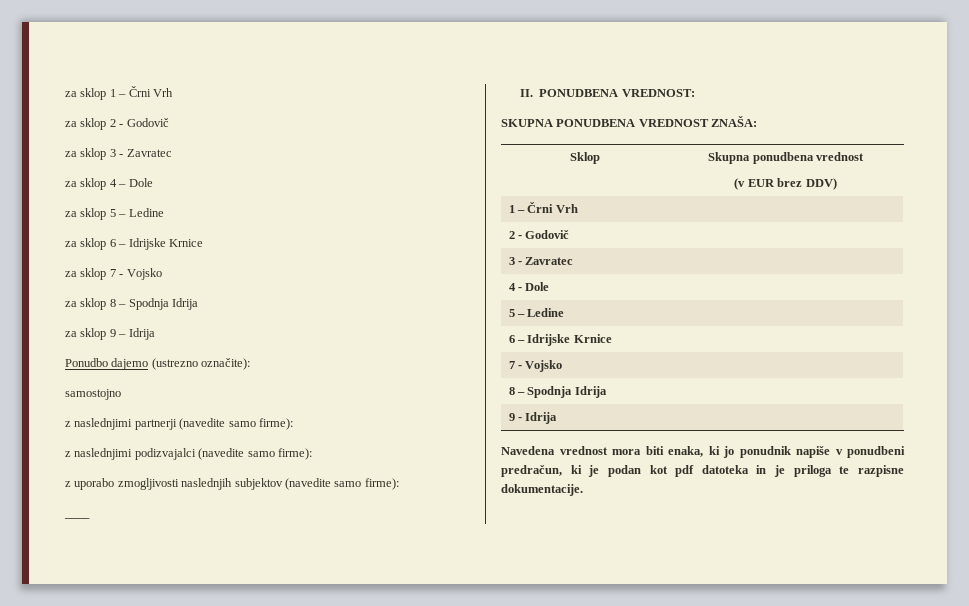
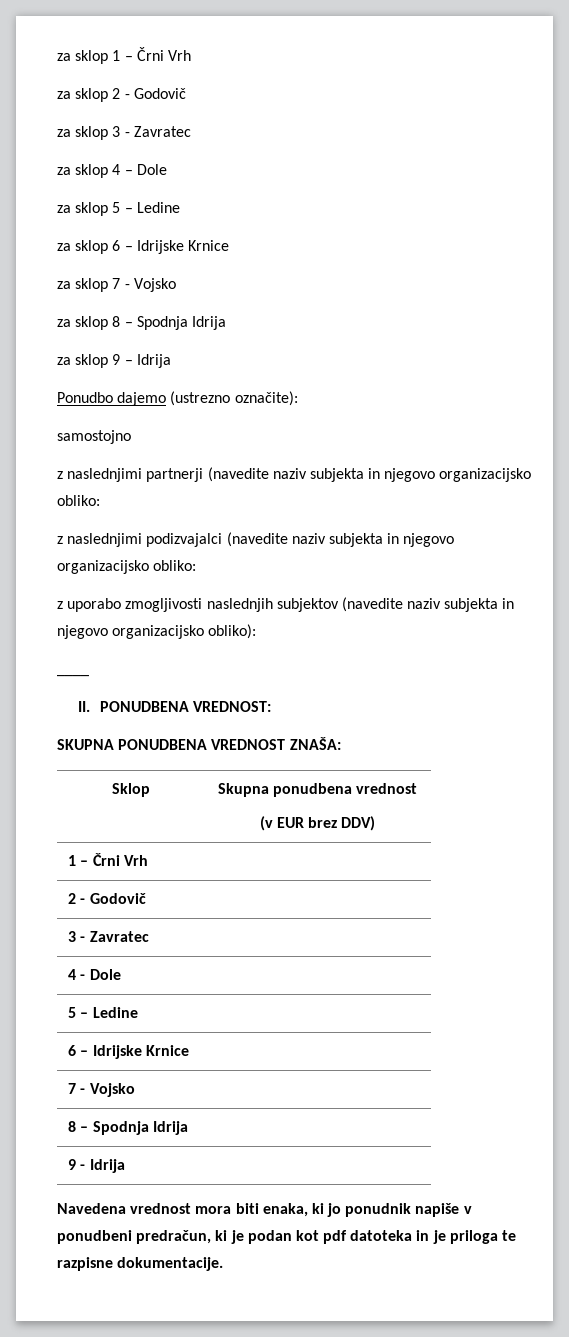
[228,418,293,430] [65,448,312,460] samo firme): // z naslednjimi podizvajalci (navedite samo firme): -> [272,468,532,482] [57,495,100,506] [57,532,455,547] [57,560,197,574] naziv subjekta in njegovo organizacijsko obliko: // z naslednjimi podizvajalci (navedite naziv subjekta in njegovo organizacijsko obliko:
[334,478,399,490] samo firme): -> [407,598,515,612] [57,624,257,639] naziv subjekta in njegovo organizacijsko obliko):

